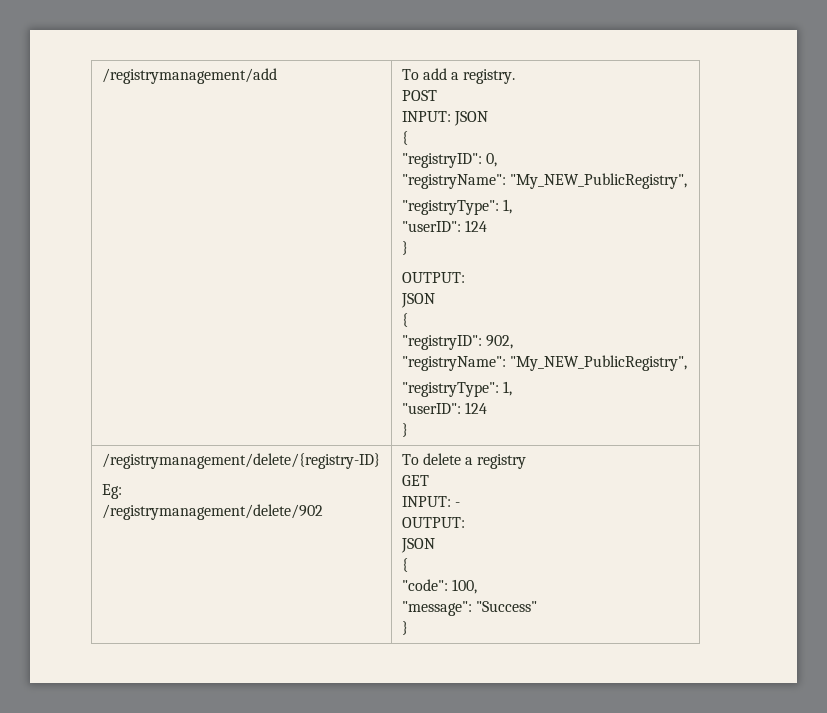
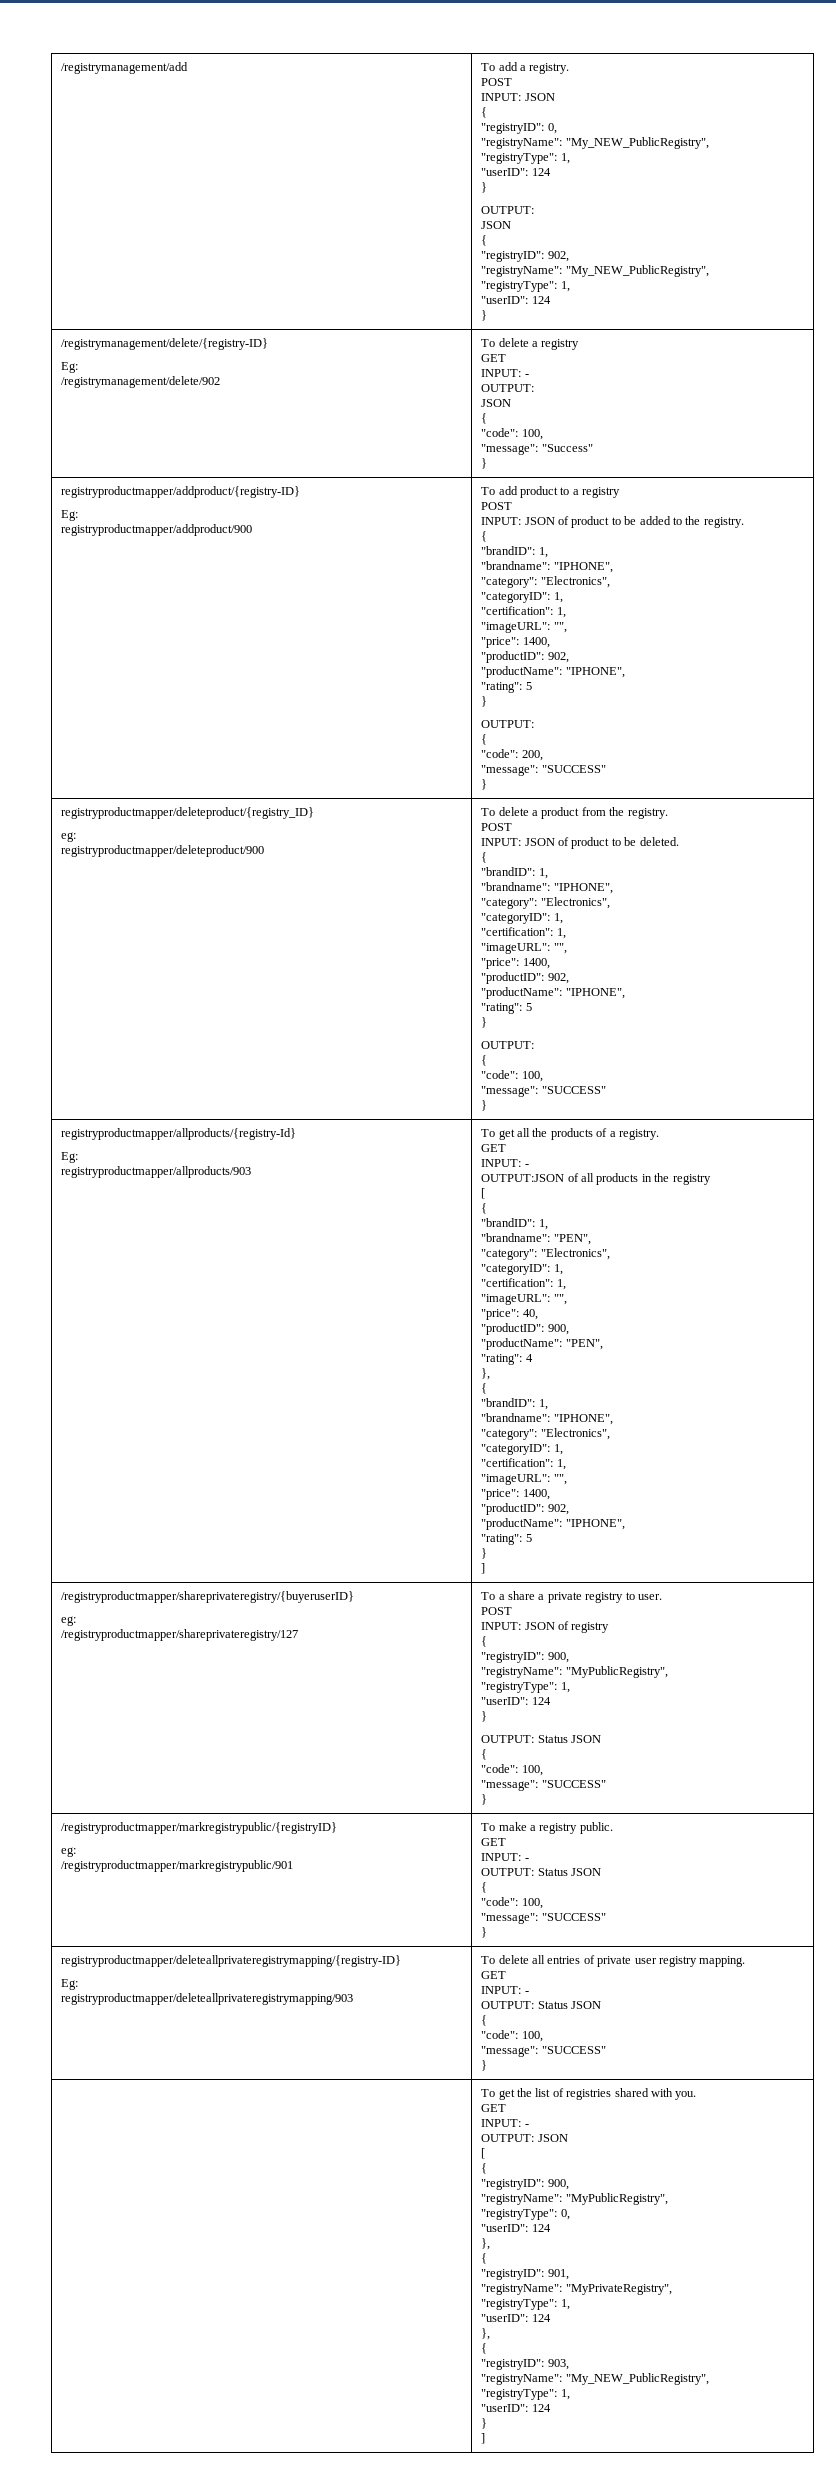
(408, 628) none -> [61,486,301,498] [61,510,79,521] [61,524,253,536] [481,486,621,498] [481,502,513,510] [481,516,744,528] [481,531,488,542] [481,546,548,558] [481,561,613,573] [481,576,610,588] [481,592,563,603] [481,606,566,618] [481,622,567,633] [481,637,550,648] [481,651,569,663] [481,666,625,678] [481,682,532,693] [481,696,488,707] [481,720,535,728] [481,734,488,745] [481,749,543,761] [481,765,606,776] [481,779,488,790] [61,807,315,819] [61,832,77,842] [61,845,265,857] [481,807,668,819] [481,823,513,831] [481,837,679,849] [481,852,488,863] [481,867,548,879] [481,882,613,894] [481,897,610,909] [481,913,563,924] [481,927,566,939] [481,943,567,954] [481,958,550,969] [481,972,569,984] [481,987,625,999] [481,1003,532,1014] [481,1017,488,1028] [481,1041,535,1049] [481,1055,488,1066] [481,1070,543,1082] [481,1086,606,1097] [481,1100,488,1111] [61,1128,297,1140] [61,1152,79,1163] [61,1166,252,1178] [481,1128,659,1140] [481,1144,507,1152] [481,1159,529,1167] [481,1173,711,1185] [481,1188,486,1199] [481,1203,488,1214] [481,1218,548,1230] [481,1233,591,1245] [481,1248,610,1260] [481,1264,563,1275] [481,1278,566,1290] [481,1294,567,1305] [481,1309,538,1320] [481,1323,569,1335] [481,1338,603,1350] [481,1354,533,1365] [481,1368,491,1380] [481,1383,488,1394] [481,1398,548,1410] [481,1413,613,1425] [481,1428,610,1440] [481,1444,563,1455] [481,1458,566,1470] [481,1474,567,1485] [481,1489,550,1500] [481,1503,569,1515] [481,1518,625,1530] [481,1534,532,1545] [481,1548,488,1559] [481,1563,486,1574] [61,1591,355,1603] [61,1616,77,1626] [61,1629,299,1641] [481,1591,662,1603] [481,1607,513,1615] [481,1621,610,1633] [481,1636,488,1647] [481,1652,569,1663] [481,1666,668,1678] [481,1682,570,1693] [481,1697,551,1705] [481,1711,488,1722] [481,1735,602,1743] [481,1749,488,1760] [481,1764,543,1776] [481,1780,606,1791] [481,1794,488,1805] [61,1822,338,1834] [61,1847,77,1857] [61,1860,294,1872] [481,1822,613,1834] [481,1838,507,1846] [481,1853,529,1861] [481,1868,602,1876] [481,1882,488,1893] [481,1897,543,1909] [481,1913,606,1924] [481,1927,488,1938] [61,1955,402,1967] [61,1979,79,1990] [61,1993,354,2005] [481,1955,746,1967] [481,1971,507,1979] [481,1986,529,1994] [481,2001,602,2009] [481,2015,488,2026] [481,2030,543,2042] [481,2046,606,2057] [481,2060,488,2071] [481,2088,697,2100] [481,2104,507,2112] [481,2119,529,2127] [481,2134,568,2142] [481,2148,486,2159] [481,2163,488,2174] [481,2179,569,2190] [481,2193,668,2205] [481,2209,570,2220] [481,2224,551,2232] [481,2238,491,2250] [481,2253,488,2264] [481,2269,569,2280] [481,2284,672,2295] [481,2299,570,2310] [481,2314,551,2322] [481,2328,491,2340] [481,2343,488,2354] [481,2359,569,2370] [481,2373,709,2385] [481,2389,570,2400] [481,2404,551,2412] [481,2418,488,2429] [481,2433,486,2444] // registryproductmapper/addproduct/{registry-ID} // Eg: // registryproductmapper/addproduct/900 | To add product to a registry // POST // INPUT: JSON of product to be added to the registry. // { // "brandID": 1, // "brandname": "IPHONE", // "category": "Electronics", // "categoryID": 1, // "certification": 1, // "imageURL": "", // "price": 1400, // "productID": 902, // "productName": "IPHONE", // "rating": 5 // } // OUTPUT: // { // "code": 200, // "message": "SUCCESS" // } // registryproductmapper/deleteproduct/{registry_ID} // eg: // registryproductmapper/deleteproduct/900 | To delete a product from the registry. // POST // INPUT: JSON of product to be deleted. // { // "brandID": 1, // "brandname": "IPHONE", // "category": "Electronics", // "categoryID": 1, // "certification": 1, // "imageURL": "", // "price": 1400, // "productID": 902, // "productName": "IPHONE", // "rating": 5 // } // OUTPUT: // { // "code": 100, // "message": "SUCCESS" // } // registryproductmapper/allproducts/{registry-Id} // Eg: // registryproductmapper/allproducts/903 | To get all the products of a registry. // GET // INPUT: - // OUTPUT:JSON of all products in the registry // [ // { // "brandID": 1, // "brandname": "PEN", // "category": "Electronics", // "categoryID": 1, // "certification": 1, // "imageURL": "", // "price": 40, // "productID": 900, // "productName": "PEN", // "rating": 4 // }, // { // "brandID": 1, // "brandname": "IPHONE", // "category": "Electronics", // "categoryID": 1, // "certification": 1, // "imageURL": "", // "price": 1400, // "productID": 902, // "productName": "IPHONE", // "rating": 5 // } // ] // /registryproductmapper/shareprivateregistry/{buyeruserID} // eg: // /registryproductmapper/shareprivateregistry/127 | To a share a private registry to user. // POST // INPUT: JSON of registry // { // "registryID": 900, // "registryName": "MyPublicRegistry", // "registryType": 1, // "userID": 124 // } // OUTPUT: Status JSON // { // "code": 100, // "message": "SUCCESS" // } // /registryproductmapper/markregistrypublic/{registryID} // eg: // /registryproductmapper/markregistrypublic/901 | To make a registry public. // GET // INPUT: - // OUTPUT: Status JSON // { // "code": 100, // "message": "SUCCESS" // } // registryproductmapper/deleteallprivateregistrymapping/{registry-ID} // Eg: // registryproductmapper/deleteallprivateregistrymapping/903 | To delete all entries of private user registry mapping. // GET // INPUT: - // OUTPUT: Status JSON // { // "code": 100, // "message": "SUCCESS" // } // | To get the list of registries shared with you. // GET // INPUT: - // OUTPUT: JSON // [ // { // "registryID": 900, // "registryName": "MyPublicRegistry", // "registryType": 0, // "userID": 124 // }, // { // "registryID": 901, // "registryName": "MyPrivateRegistry", // "registryType": 1, // "userID": 124 // }, // { // "registryID": 903, // "registryName": "My_NEW_PublicRegistry", // "registryType": 1, // "userID": 124 // } // ]

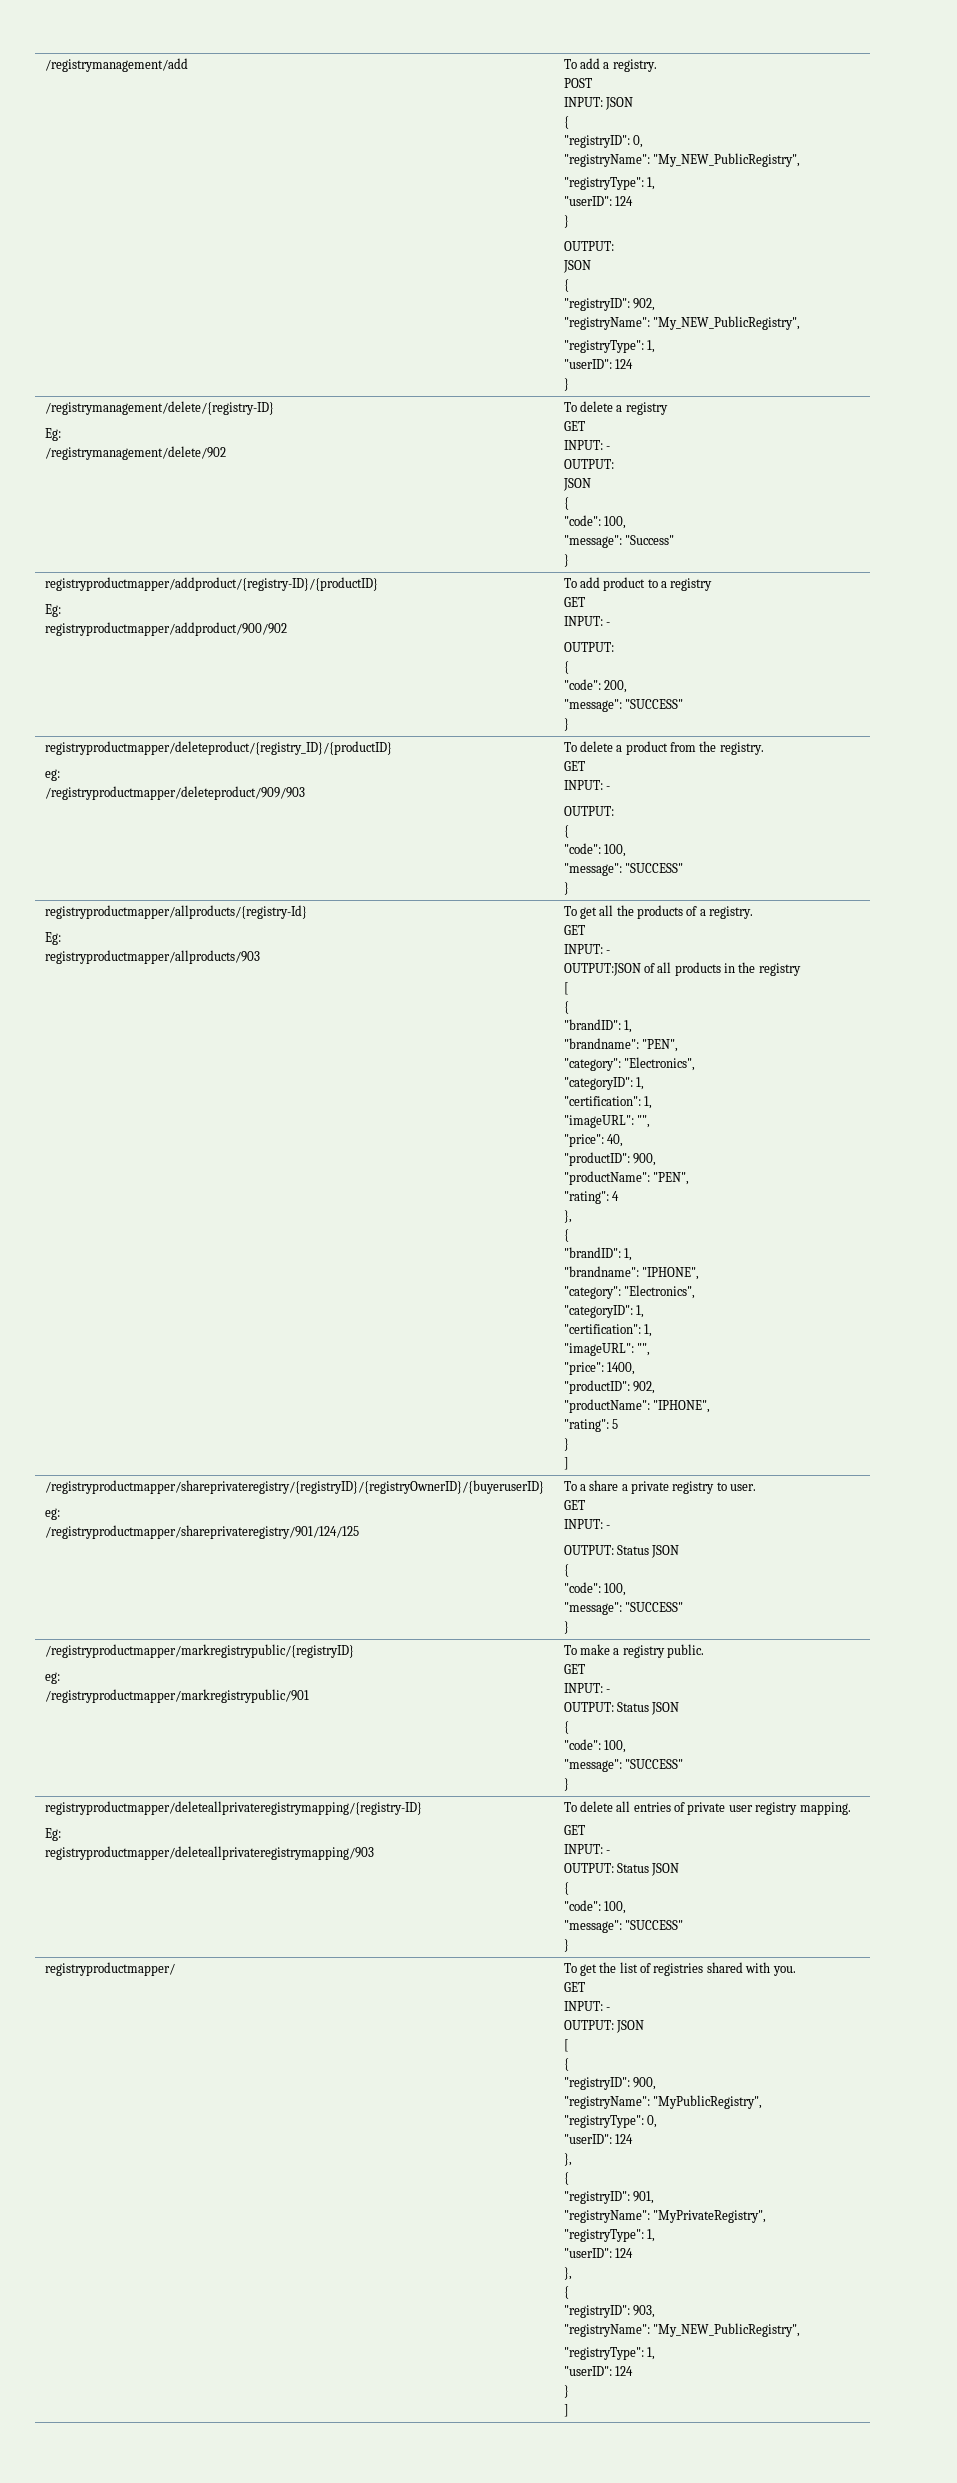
[61,486,301,498] [61,510,79,521] [61,524,253,536] registryproductmapper/addproduct/{registry-ID} // Eg: // registryproductmapper/addproduct/900 -> [44,577,378,591] [44,604,61,617] [44,622,287,636] registryproductmapper/addproduct/{registry-ID}/{productID} // Eg: // registryproductmapper/addproduct/900/902
[481,502,513,510] [481,516,744,528] [481,531,488,542] [481,546,548,558] [481,561,613,573] [481,576,610,588] [481,592,563,603] [481,606,566,618] [481,622,567,633] [481,637,550,648] [481,651,569,663] [481,666,625,678] [481,682,532,693] [481,696,488,707] POST // INPUT: JSON of product to be added to the registry. // { // "brandID": 1, // "brandname": "IPHONE", // "category": "Electronics", // "categoryID": 1, // "certification": 1, // "imageURL": "", // "price": 1400, // "productID": 902, // "productName": "IPHONE", // "rating": 5 // } -> [563,597,585,607] [563,616,610,626] GET // INPUT: -
[61,807,315,819] [61,832,77,842] [61,845,265,857] registryproductmapper/deleteproduct/{registry_ID} // eg: // registryproductmapper/deleteproduct/900 -> [44,741,392,755] [44,769,60,781] [44,786,305,800] registryproductmapper/deleteproduct/{registry_ID}/{productID} // eg: // /registryproductmapper/deleteproduct/909/903
[481,823,513,831] [481,837,679,849] [481,852,488,863] [481,867,548,879] [481,882,613,894] [481,897,610,909] [481,913,563,924] [481,927,566,939] [481,943,567,954] [481,958,550,969] [481,972,569,984] [481,987,625,999] [481,1003,532,1014] [481,1017,488,1028] POST // INPUT: JSON of product to be deleted. // { // "brandID": 1, // "brandname": "IPHONE", // "category": "Electronics", // "categoryID": 1, // "certification": 1, // "imageURL": "", // "price": 1400, // "productID": 902, // "productName": "IPHONE", // "rating": 5 // } -> [563,761,585,771] [563,780,610,790] GET // INPUT: -
[61,1591,355,1603] [61,1616,77,1626] [61,1629,299,1641] /registryproductmapper/shareprivateregistry/{buyeruserID} // eg: // /registryproductmapper/shareprivateregistry/127 -> [44,1480,544,1494] [44,1508,60,1520] [44,1525,359,1539] /registryproductmapper/shareprivateregistry/{registryID}/{registryOwnerID}/{buyeruserID} // eg: // /registryproductmapper/shareprivateregistry/901/124/125
[481,1607,513,1615] [481,1621,610,1633] [481,1636,488,1647] [481,1652,569,1663] [481,1666,668,1678] [481,1682,570,1693] [481,1697,551,1705] [481,1711,488,1722] POST // INPUT: JSON of registry // { // "registryID": 900, // "registryName": "MyPublicRegistry", // "registryType": 1, // "userID": 124 // } -> [563,1500,585,1510] [563,1519,610,1529] GET // INPUT: -
(488, 2065) none -> [44,1962,175,1976] registryproductmapper/

